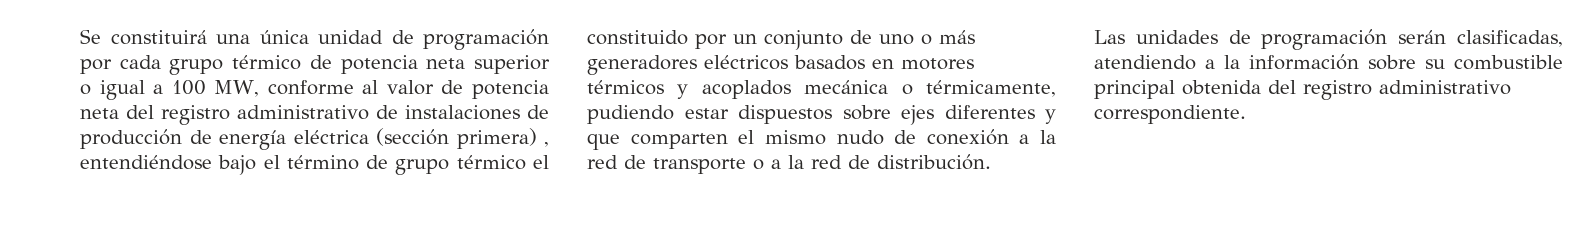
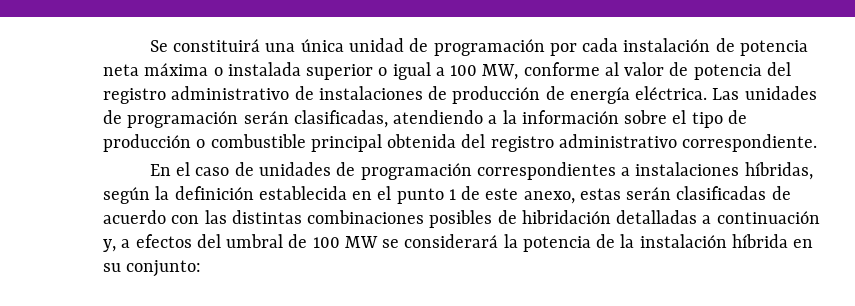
[169,55,466,75] grupo térmico de potencia neta -> [623,38,808,56] [103,62,301,76] instalación de potencia neta máxima o instalada
[80,108,119,119] neta -> (762, 72) none
[293,128,549,149] [80,155,549,175] [587,30,975,50] [587,55,974,75] [587,80,1056,99] [587,105,1056,125] [587,129,1056,150] [587,154,991,174] eléctrica (sección primera) , entendiéndose bajo el término de grupo térmico el constituido por un conjunto de uno o más generadores eléctricos basados en motores térmicos y acoplados mecánica o térmicamente, pudiendo estar dispuestos sobre ejes diferentes y que comparten el mismo nudo de conexión a la red de transporte o a la red de distribución. // -> [635,86,708,100] eléctrica.
[1425,59,1445,69] su -> [672,110,747,128] [103,134,206,152] el tipo de producción o
(1246, 114) none -> [149,162,813,180] [103,186,791,204] [103,210,820,228] [103,234,814,252] [103,260,202,277] // En el caso de unidades de programación correspondientes a instalaciones híbridas, según la definición establecida en el punto 1 de este anexo, estas serán clasificadas de acuerdo con las distintas combinaciones posibles de hibridación detalladas a continuación y, a efectos del umbral de 100 MW se considerará la potencia de la instalación híbrida en su conjunto:

